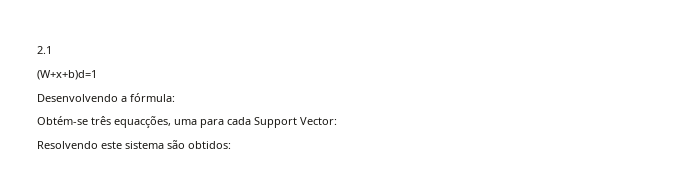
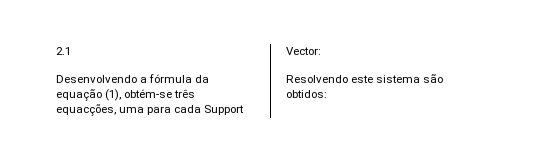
[37,70,97,80] // (W+x+b)d=1 -> (71, 51) none
[130,93,175,102] [37,116,88,125] fórmula: // Obtém-se -> [149,74,210,83] [56,89,173,101] fórmula da equação (1), obtém-se

